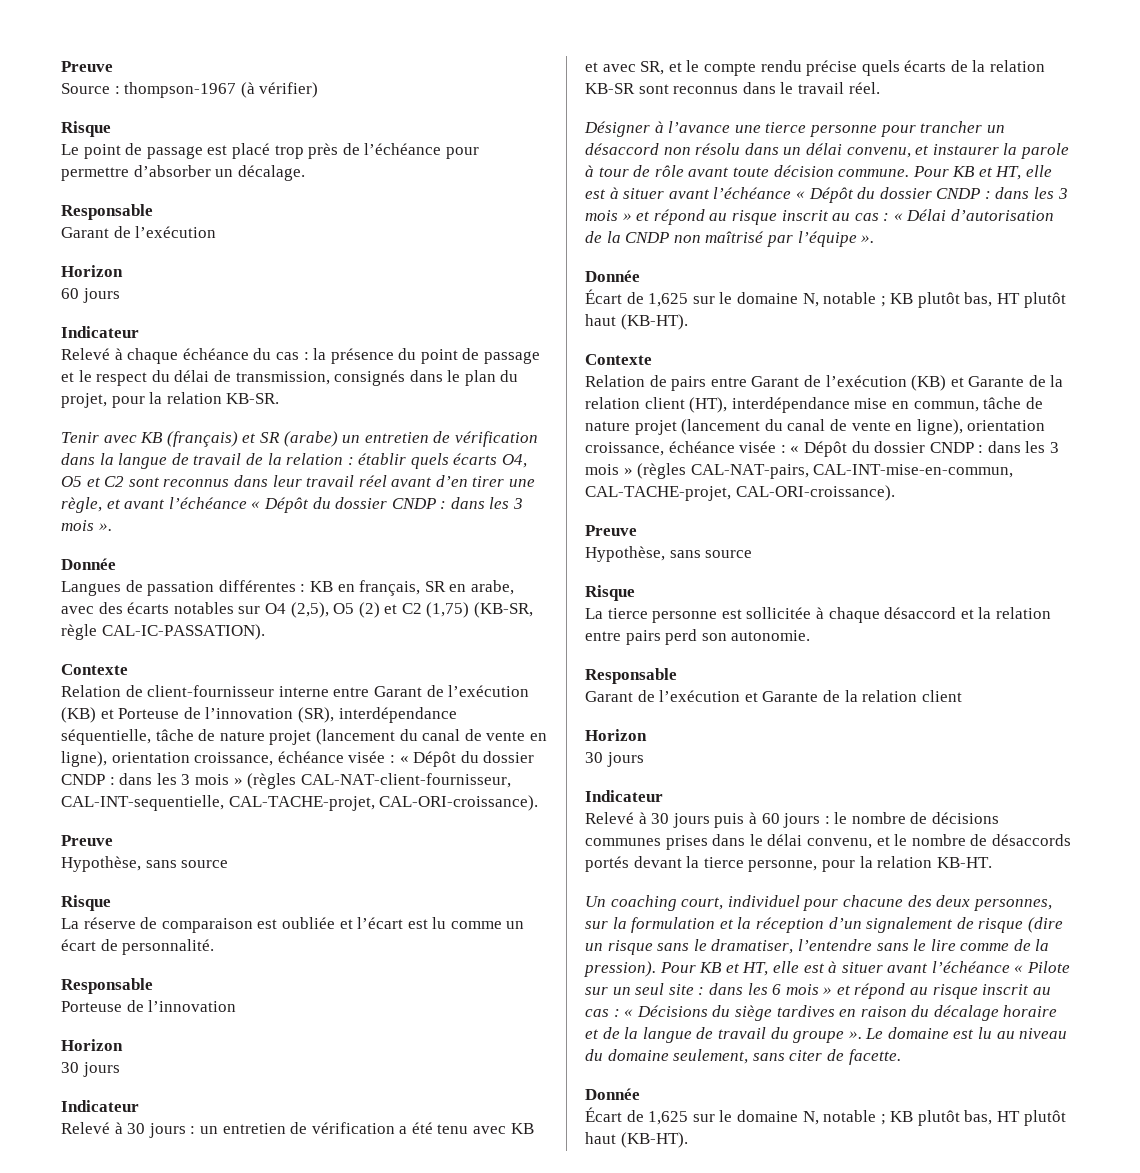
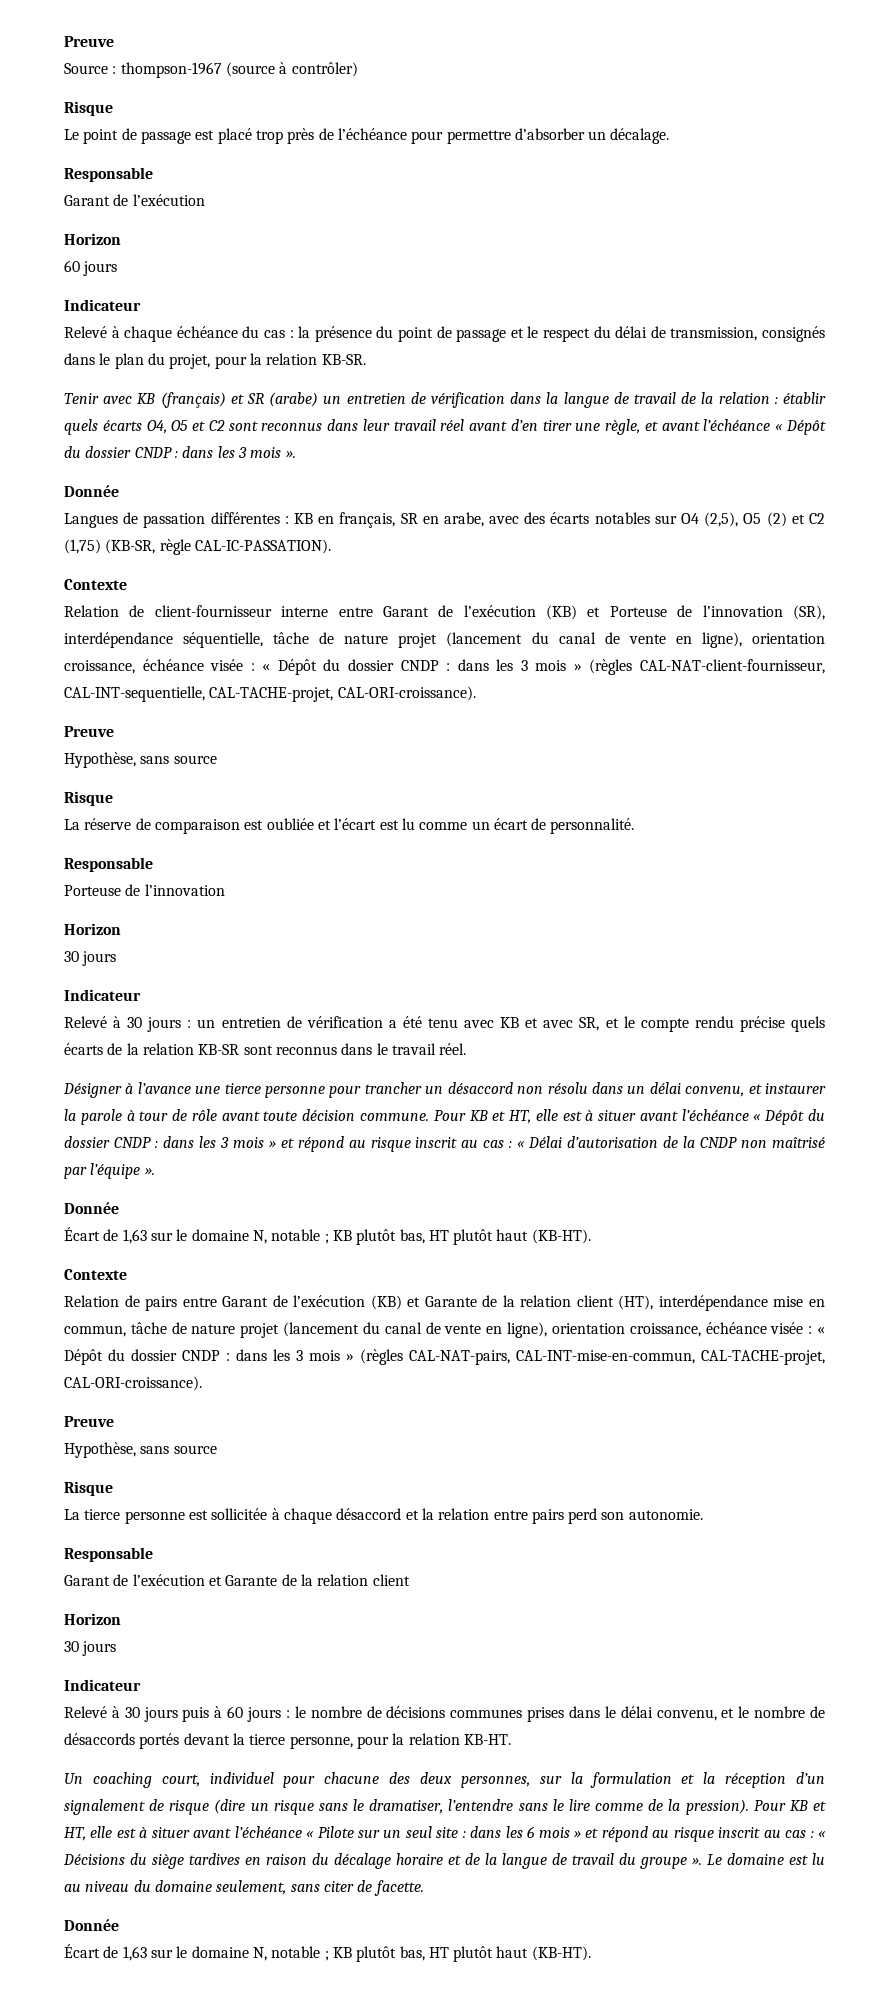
[240,82,319,98] (à vérifier) -> [225,62,358,77] (source à contrôler)
[648,293,689,307] 1,625 -> [122,1229,147,1244] 1,63
[648,1111,689,1125] 1,625 -> [122,1946,147,1961] 1,63

